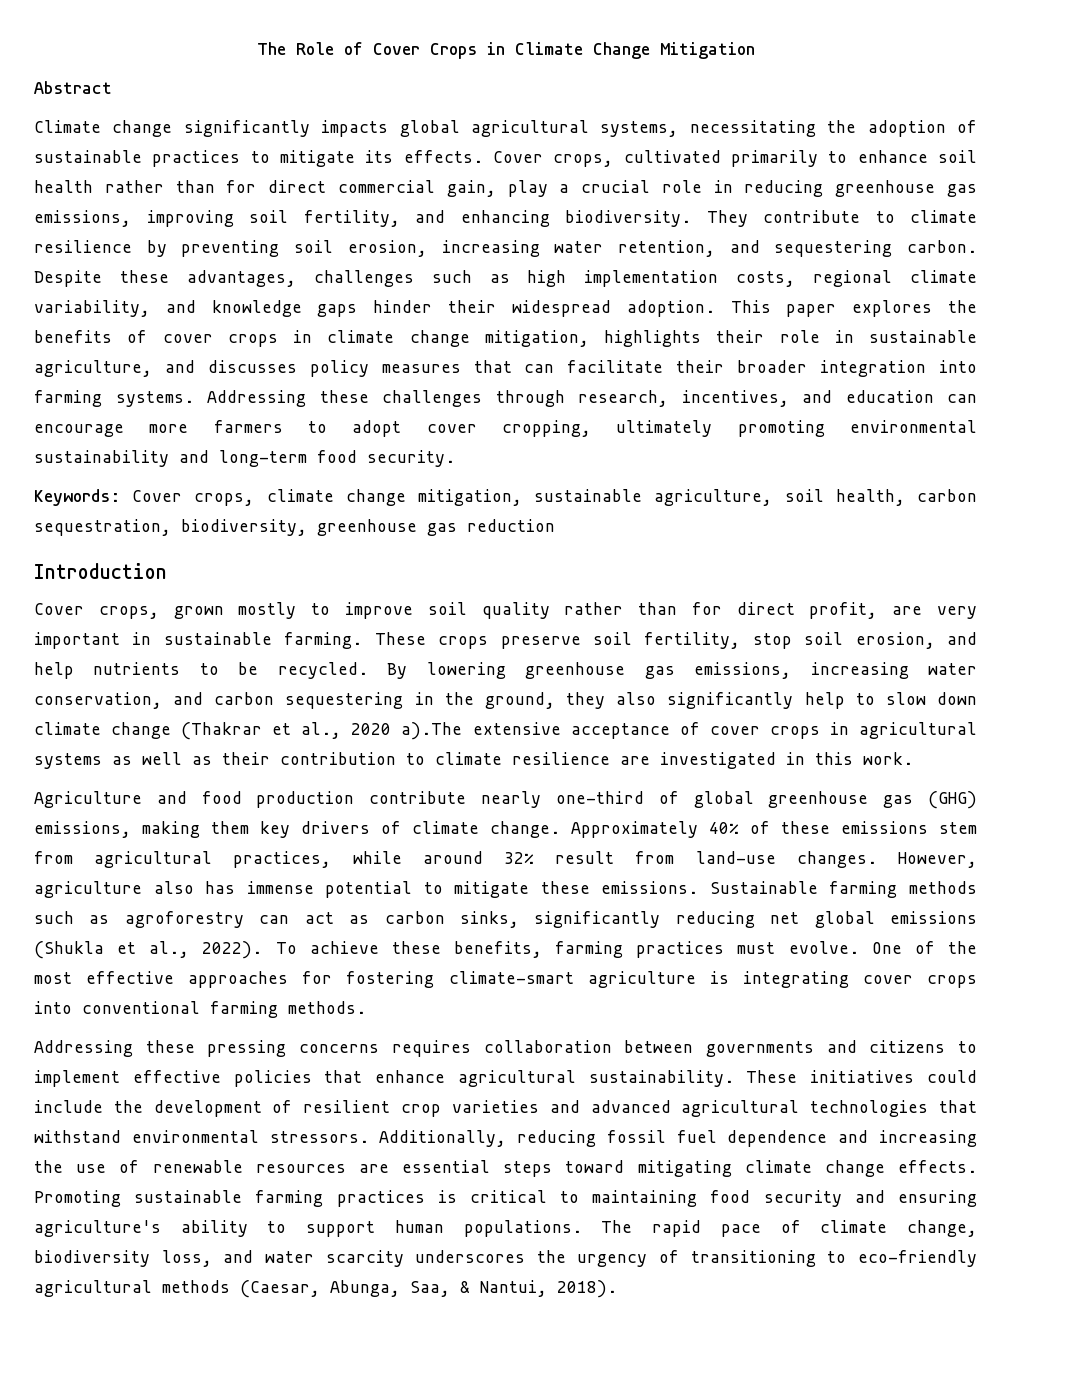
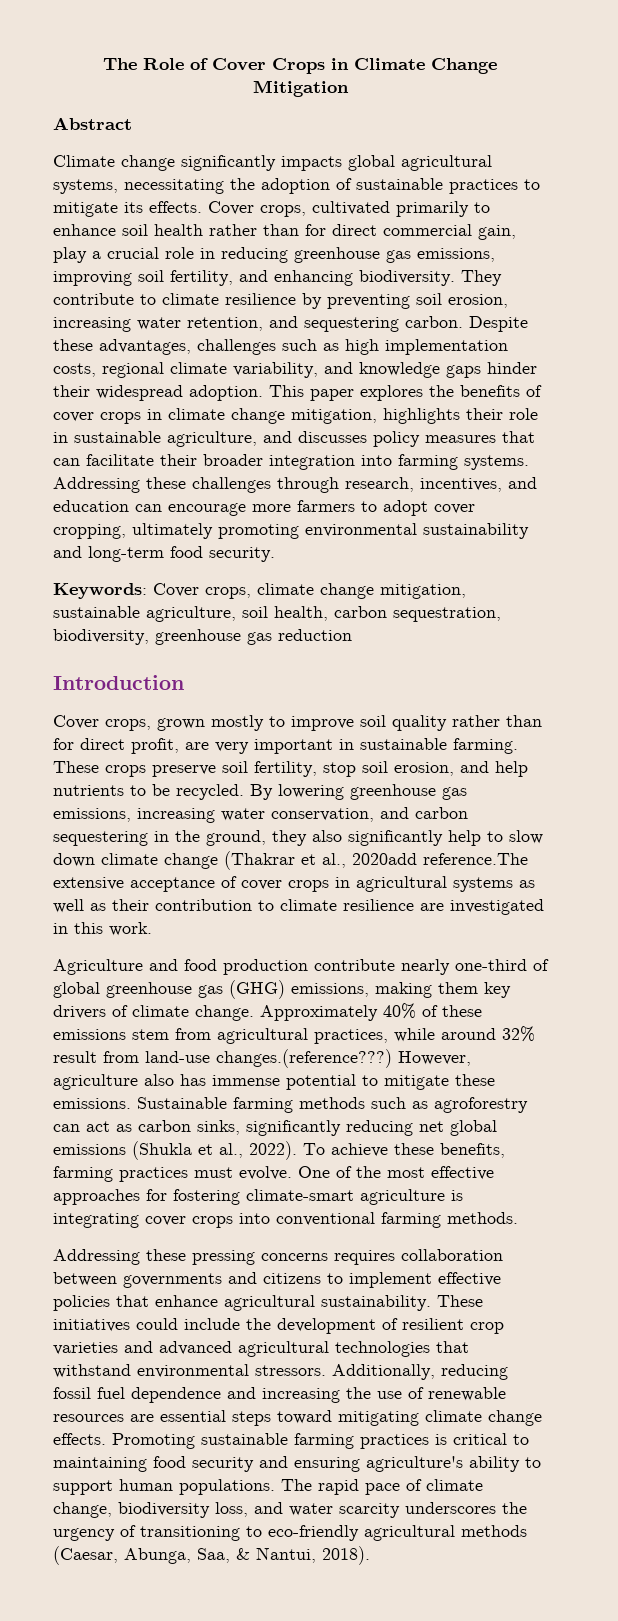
[351,722,463,740] 2020 a).The -> [352,853,528,865] 2020add reference.The
[796,851,877,868] changes. -> [216,1049,392,1068] changes.(reference???)

